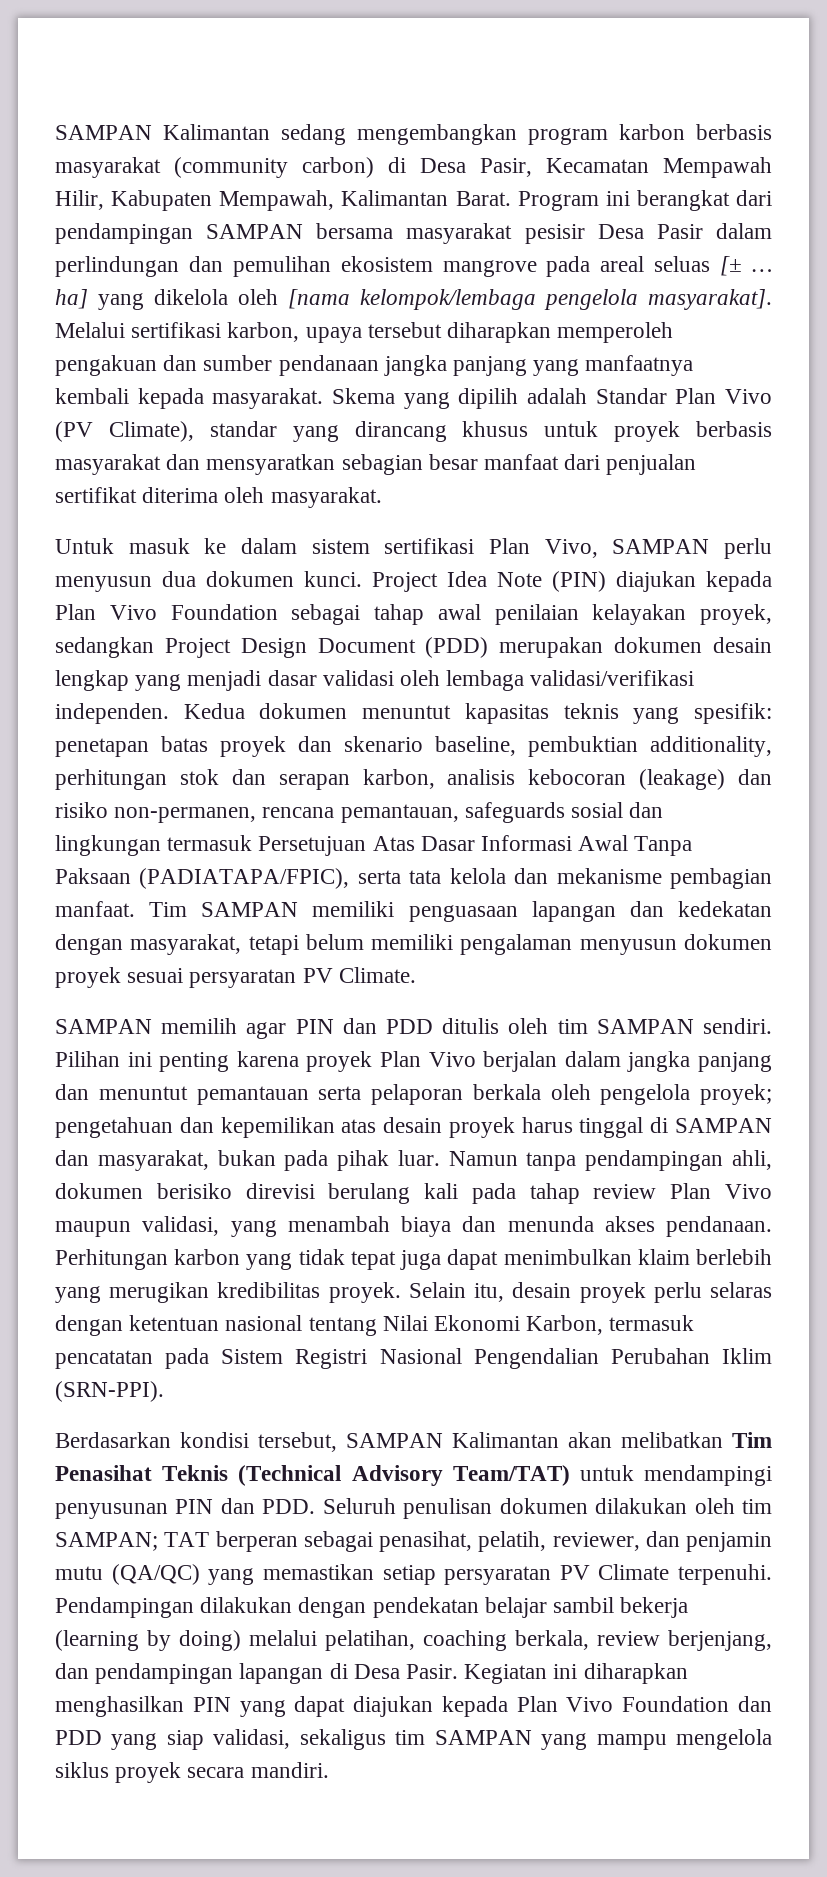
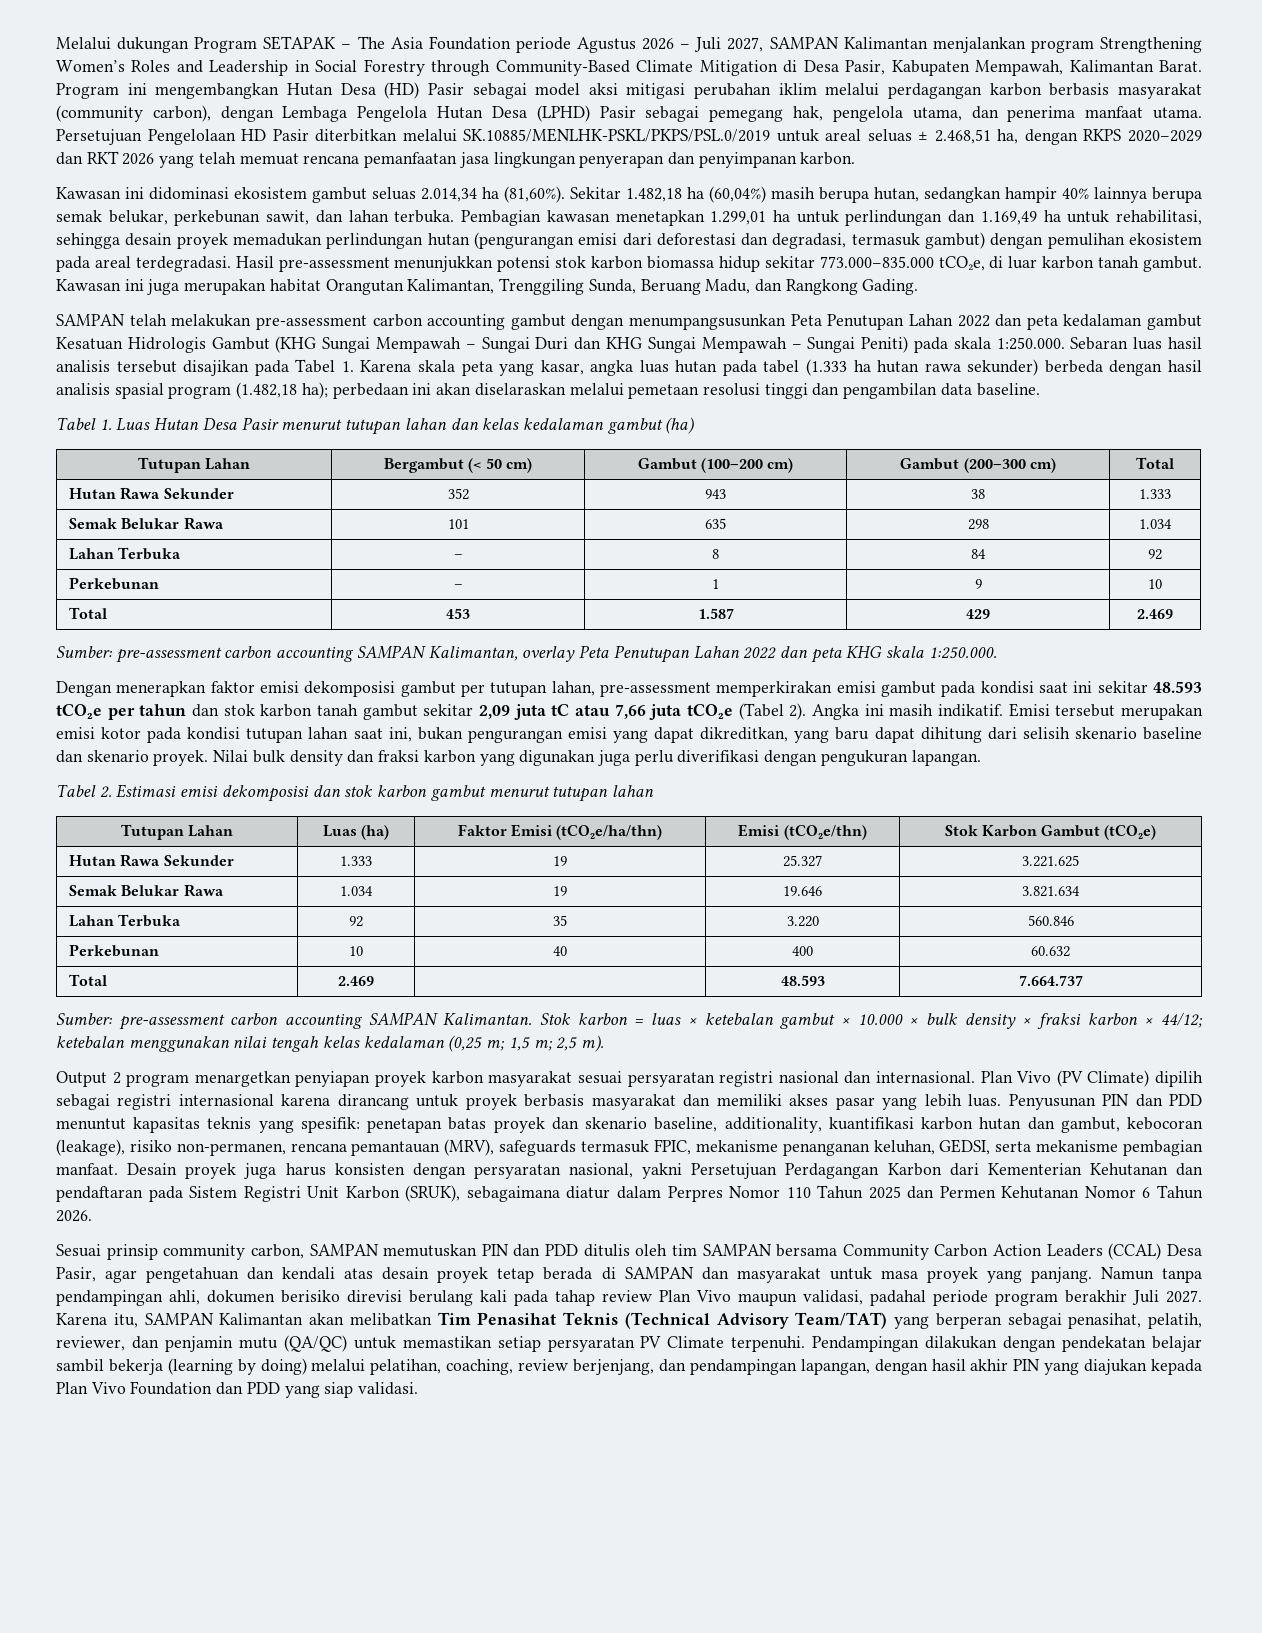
[55,124,772,145] [55,157,772,178] [55,190,104,210] SAMPAN Kalimantan sedang mengembangkan program karbon berbasis masyarakat (community carbon) di Desa Pasir, Kecamatan Mempawah Hilir, -> [56,36,1202,53] [56,59,886,76] Melalui dukungan Program SETAPAK – The Asia Foundation periode Agustus 2026 – Juli 2027, SAMPAN Kalimantan menjalankan program Strengthening Women’s Roles and Leadership in Social Forestry through Community-Based Climate Mitigation di Desa Pasir,
[636,190,772,211] [55,223,772,244] [55,256,773,277] [55,289,772,310] [55,322,674,343] [55,355,694,376] [55,388,772,409] [55,421,529,442] berangkat dari pendampingan SAMPAN bersama masyarakat pesisir Desa Pasir dalam perlindungan dan pemulihan ekosistem mangrove pada areal seluas [± … ha] yang dikelola oleh [nama kelompok/lembaga pengelola masyarakat]. Melalui sertifikasi karbon, upaya tersebut diharapkan memperoleh pengakuan dan sumber pendanaan jangka panjang yang manfaatnya kembali kepada masyarakat. Skema yang dipilih adalah Standar Plan Vivo (PV Climate), standar yang dirancang khusus -> [155,82,1202,99] [56,105,1203,122] [56,128,1202,145] [56,151,856,168] [56,186,1202,203] [56,210,1202,226] [56,232,1202,249] [56,256,1203,272] [56,278,919,295] [56,314,1202,330] [56,336,1203,353] [56,359,1203,376] [56,382,1040,399] [56,417,695,435] [137,457,251,473] [384,458,532,473] [637,458,794,473] [900,458,1056,473] [1136,457,1174,469] [68,487,234,500] [447,488,469,500] [705,489,726,499] [971,489,985,499] [1139,489,1171,499] [68,517,224,530] [447,519,469,529] [705,518,726,529] [967,519,989,530] [1139,519,1172,529] [68,547,182,560] [453,554,463,559] [712,549,719,559] [971,549,986,559] [1148,549,1162,560] [68,577,159,590] [453,584,463,589] [712,579,719,589] [974,579,982,589] [1148,579,1162,589] [68,607,107,619] [446,608,470,619] [697,608,734,619] [966,609,990,619] [1137,609,1173,619] [56,645,997,663] [56,681,1202,697] [56,703,1203,720] [56,727,1202,743] [56,750,981,766] [56,784,654,802] [120,824,234,840] [322,825,390,840] [457,824,663,840] [738,824,867,840] [944,825,1157,840] [68,854,234,867] [340,856,372,866] [553,856,567,866] [783,855,822,867] [1022,855,1079,867] [68,884,224,897] [340,886,373,896] [553,886,567,896] [783,886,822,896] [1022,886,1080,897] [68,914,182,927] [349,916,363,927] [553,915,567,926] [786,916,819,927] [1027,915,1074,926] [68,944,159,957] [349,946,363,956] [553,946,567,956] [792,946,813,956] [1031,946,1070,957] [68,974,107,986] [338,976,374,986] [780,975,825,986] [1018,975,1083,986] [56,1012,1203,1030] [56,1035,604,1052] [56,1070,1203,1087] [56,1094,409,1110] mengembangkan Hutan Desa (HD) Pasir sebagai model aksi mitigasi perubahan iklim melalui perdagangan karbon berbasis masyarakat (community carbon), dengan Lembaga Pengelola Hutan Desa (LPHD) Pasir sebagai pemegang hak, pengelola utama, dan penerima manfaat utama. Persetujuan Pengelolaan HD Pasir diterbitkan melalui SK.10885/MENLHK-PSKL/PKPS/PSL.0/2019 untuk areal seluas ± 2.468,51 ha, dengan RKPS 2020–2029 dan RKT 2026 yang telah memuat rencana pemanfaatan jasa lingkungan penyerapan dan penyimpanan karbon. // Kawasan ini didominasi ekosistem gambut seluas 2.014,34 ha (81,60%). Sekitar 1.482,18 ha (60,04%) masih berupa hutan, sedangkan hampir 40% lainnya berupa semak belukar, perkebunan sawit, dan lahan terbuka. Pembagian kawasan menetapkan 1.299,01 ha untuk perlindungan dan 1.169,49 ha untuk rehabilitasi, sehingga desain proyek memadukan perlindungan hutan (pengurangan emisi dari deforestasi dan degradasi, termasuk gambut) dengan pemulihan ekosistem pada areal terdegradasi. Hasil pre-assessment menunjukkan potensi stok karbon biomassa hidup sekitar 773.000–835.000 tCO₂e, di luar karbon tanah gambut. Kawasan ini juga merupakan habitat Orangutan Kalimantan, Trenggiling Sunda, Beruang Madu, dan Rangkong Gading. // SAMPAN telah melakukan pre-assessment carbon accounting gambut dengan menumpangsusunkan Peta Penutupan Lahan 2022 dan peta kedalaman gambut Kesatuan Hidrologis Gambut (KHG Sungai Mempawah – Sungai Duri dan KHG Sungai Mempawah – Sungai Peniti) pada skala 1:250.000. Sebaran luas hasil analisis tersebut disajikan pada Tabel 1. Karena skala peta yang kasar, angka luas hutan pada tabel (1.333 ha hutan rawa sekunder) berbeda dengan hasil analisis spasial program (1.482,18 ha); perbedaan ini akan diselaraskan melalui pemetaan resolusi tinggi dan pengambilan data baseline. // Tabel 1. Luas Hutan Desa Pasir menurut tutupan lahan dan kelas kedalaman gambut (ha) // Tutupan Lahan | Bergambut (< 50 cm) | Gambut (100–200 cm) | Gambut (200–300 cm) | Total // Hutan Rawa Sekunder | 352 | 943 | 38 | 1.333 // Semak Belukar Rawa | 101 | 635 | 298 | 1.034 // Lahan Terbuka | – | 8 | 84 | 92 // Perkebunan | – | 1 | 9 | 10 // Total | 453 | 1.587 | 429 | 2.469 // Sumber: pre-assessment carbon accounting SAMPAN Kalimantan, overlay Peta Penutupan Lahan 2022 dan peta KHG skala 1:250.000. // Dengan menerapkan faktor emisi dekomposisi gambut per tutupan lahan, pre-assessment memperkirakan emisi gambut pada kondisi saat ini sekitar 48.593 tCO₂e per tahun dan stok karbon tanah gambut sekitar 2,09 juta tC atau 7,66 juta tCO₂e (Tabel 2). Angka ini masih indikatif. Emisi tersebut merupakan emisi kotor pada kondisi tutupan lahan saat ini, bukan pengurangan emisi yang dapat dikreditkan, yang baru dapat dihitung dari selisih skenario baseline dan skenario proyek. Nilai bulk density dan fraksi karbon yang digunakan juga perlu diverifikasi dengan pengukuran lapangan. // Tabel 2. Estimasi emisi dekomposisi dan stok karbon gambut menurut tutupan lahan // Tutupan Lahan | Luas (ha) | Faktor Emisi (tCO₂e/ha/thn) | Emisi (tCO₂e/thn) | Stok Karbon Gambut (tCO₂e) // Hutan Rawa Sekunder | 1.333 | 19 | 25.327 | 3.221.625 // Semak Belukar Rawa | 1.034 | 19 | 19.646 | 3.821.634 // Lahan Terbuka | 92 | 35 | 3.220 | 560.846 // Perkebunan | 10 | 40 | 400 | 60.632 // Total | 2.469 | | 48.593 | 7.664.737 // Sumber: pre-assessment carbon accounting SAMPAN Kalimantan. Stok karbon = luas × ketebalan gambut × 10.000 × bulk density × fraksi karbon × 44/12; ketebalan menggunakan nilai tengah kelas kedalaman (0,25 m; 1,5 m; 2,5 m). // Output 2 program menargetkan penyiapan proyek karbon masyarakat sesuai persyaratan registri nasional dan internasional. Plan Vivo (PV Climate) dipilih sebagai registri internasional karena dirancang
[206,454,697,475] [55,487,382,508] [55,538,772,559] [55,571,772,592] [55,604,772,625] [55,637,772,658] [55,670,695,691] [55,703,348,724] mensyaratkan sebagian besar manfaat dari penjualan sertifikat diterima oleh masyarakat. // Untuk masuk ke dalam sistem sertifikasi Plan Vivo, SAMPAN perlu menyusun dua dokumen kunci. Project Idea Note (PIN) diajukan kepada Plan Vivo Foundation sebagai tahap awal penilaian kelayakan proyek, sedangkan Project Design Document (PDD) merupakan dokumen desain lengkap yang menjadi dasar validasi oleh lembaga validasi/verifikasi independen. Kedua dokumen -> [716,1094,1202,1110] memiliki akses pasar yang lebih luas. Penyusunan PIN dan PDD
[528,736,772,757] [55,769,772,790] [55,802,664,823] [55,835,693,856] [55,868,773,889] [55,901,772,922] [55,934,772,955] [55,967,416,988] [55,1018,287,1039] pembuktian additionality, perhitungan stok dan serapan karbon, analisis kebocoran (leakage) dan risiko non-permanen, rencana pemantauan, safeguards sosial dan lingkungan termasuk Persetujuan Atas Dasar Informasi Awal Tanpa Paksaan (PADIATAPA/FPIC), serta tata kelola dan mekanisme pembagian manfaat. Tim SAMPAN memiliki penguasaan lapangan dan kedekatan dengan masyarakat, tetapi belum memiliki pengalaman menyusun dokumen proyek sesuai persyaratan PV Climate. // SAMPAN memilih agar -> [724,1117,1204,1133] [56,1139,1203,1156] [56,1163,1203,1179] [56,1185,1203,1202] [56,1210,92,1222] [56,1244,478,1260] additionality, kuantifikasi karbon hutan dan gambut, kebocoran (leakage), risiko non-permanen, rencana pemantauan (MRV), safeguards termasuk FPIC, mekanisme penanganan keluhan, GEDSI, serta mekanisme pembagian manfaat. Desain proyek juga harus konsisten dengan persyaratan nasional, yakni Persetujuan Perdagangan Karbon dari Kementerian Kehutanan dan pendaftaran pada Sistem Registri Unit Karbon (SRUK), sebagaimana diatur dalam Perpres Nomor 110 Tahun 2025 dan Permen Kehutanan Nomor 6 Tahun 2026. // Sesuai prinsip community carbon, SAMPAN memutuskan
[703,1018,772,1034] [55,1051,773,1072] [55,1084,772,1105] sendiri. Pilihan ini penting karena proyek Plan Vivo berjalan dalam jangka panjang dan menuntut pemantauan serta pelaporan berkala oleh pengelola proyek; -> [776,1243,1202,1260] [56,1267,138,1283] bersama Community Carbon Action Leaders (CCAL) Desa Pasir, agar
[220,1117,335,1138] kepemilikan -> [282,1267,336,1280] kendali
[521,1117,644,1138] harus tinggal -> [497,1267,593,1283] tetap berada
[97,1150,440,1171] masyarakat, bukan pada pihak luar. -> [736,1267,1092,1283] masyarakat untuk masa proyek yang panjang.
[230,1216,772,1237] [55,1249,772,1270] [55,1282,772,1303] [55,1315,695,1336] [55,1348,772,1369] [55,1381,164,1402] [55,1432,337,1452] yang menambah biaya dan menunda akses pendanaan. Perhitungan karbon yang tidak tepat juga dapat menimbulkan klaim berlebih yang merugikan kredibilitas proyek. Selain itu, desain proyek perlu selaras dengan ketentuan nasional tentang Nilai Ekonomi Karbon, termasuk pencatatan pada Sistem Registri Nasional Pengendalian Perubahan Iklim (SRN-PPI). // Berdasarkan kondisi tersebut, -> [870,1290,1202,1306] [56,1313,138,1328] padahal periode program berakhir Juli 2027. Karena itu,
[579,1465,772,1486] [55,1498,773,1519] [55,1532,210,1551] untuk mendampingi penyusunan PIN dan PDD. Seluruh penulisan dokumen dilakukan oleh tim SAMPAN; TAT -> [894,1316,929,1329] yang
[208,1568,255,1585] yang -> [353,1336,396,1349] untuk
[423,1630,589,1651] coaching berkala, -> [446,1359,514,1375] coaching,
[239,1663,688,1684] [55,1696,184,1717] lapangan di Desa Pasir. Kegiatan ini diharapkan menghasilkan -> [800,1359,1009,1375] lapangan, dengan hasil akhir
[294,1696,346,1717] dapat -> (1080, 1368) none
[213,1729,772,1750] [55,1762,329,1783] validasi, sekaligus tim SAMPAN yang mampu mengelola siklus proyek secara mandiri. -> [358,1382,419,1395] validasi.

